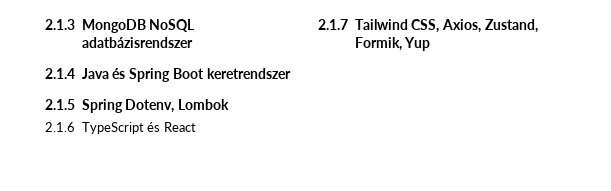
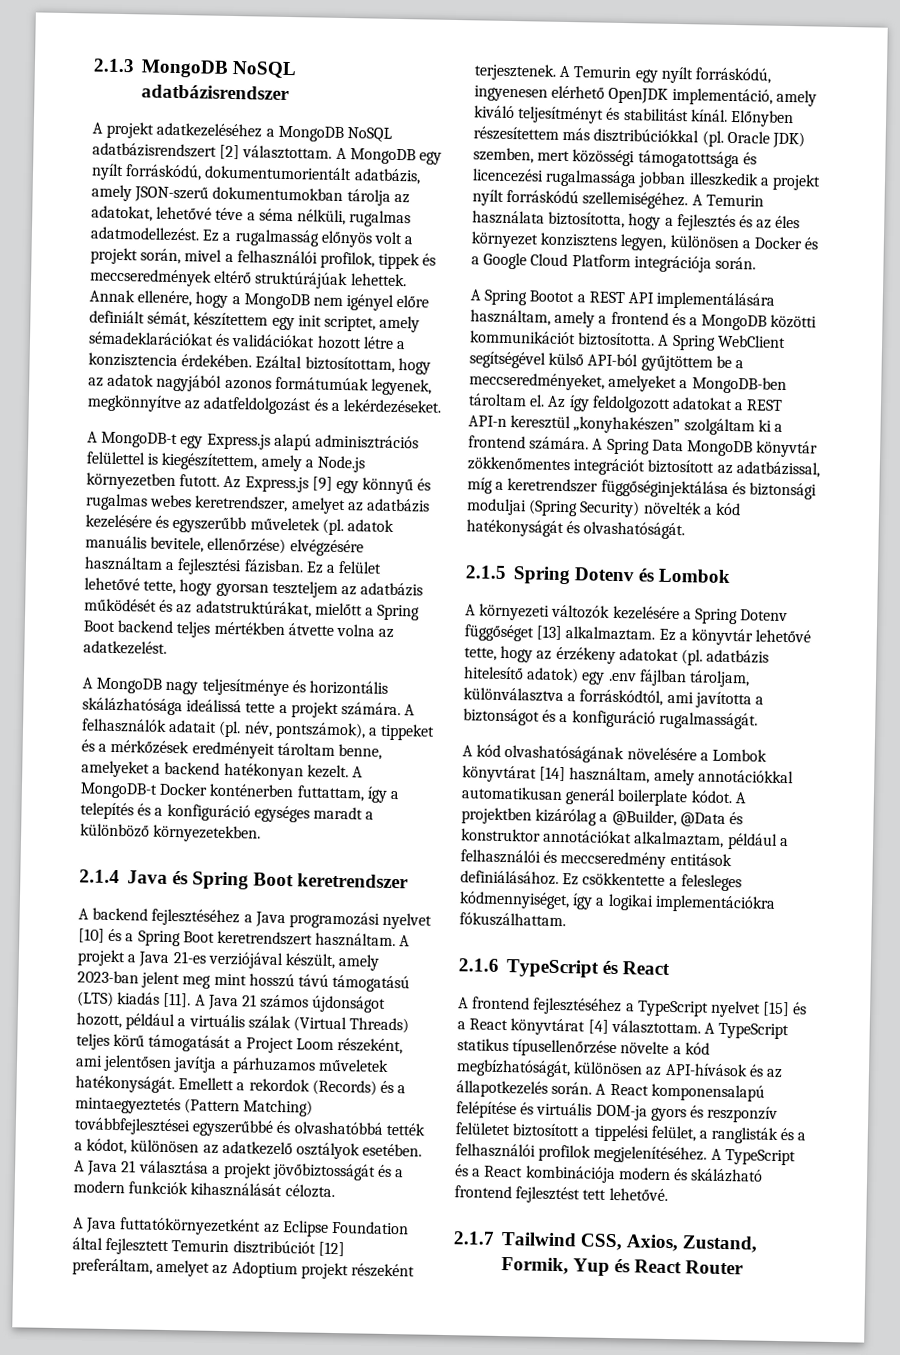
(193, 42) none -> [92,121,392,143] [92,142,442,165] [91,163,421,185] [91,184,410,206] [91,205,412,228] [90,226,414,248] [90,247,437,270] [90,268,407,290] [89,289,430,311] [89,310,421,333] [88,331,406,350] [88,352,431,375] [88,373,432,396] [87,394,441,415] [87,431,419,451] [86,451,365,473] [86,472,432,495] [85,493,430,515] [85,514,394,536] [85,535,364,557] [84,556,383,576] [84,577,424,598] [84,598,421,621] [83,620,395,638] [83,640,167,655] [82,677,388,697] [82,697,416,718] [81,718,436,741] [81,739,382,760] [81,760,363,781] [80,782,399,803] [80,802,375,823] [80,823,262,843] // A projekt adatkezeléséhez a MongoDB NoSQL adatbázisrendszert [2] választottam. A MongoDB egy nyílt forráskódú, dokumentumorientált adatbázis, amely JSON-szerű dokumentumokban tárolja az adatokat, lehetővé téve a séma nélküli, rugalmas adatmodellezést. Ez a rugalmasság előnyös volt a projekt során, mivel a felhasználói profilok, tippek és meccseredmények eltérő struktúrájúak lehettek. Annak ellenére, hogy a MongoDB nem igényel előre definiált sémát, készítettem egy init scriptet, amely sémadeklarációkat és validációkat hozott létre a konzisztencia érdekében. Ezáltal biztosítottam, hogy az adatok nagyjából azonos formátumúak legyenek, megkönnyítve az adatfeldolgozást és a lekérdezéseket. // A MongoDB-t egy Express.js alapú adminisztrációs felülettel is kiegészítettem, amely a Node.js környezetben futott. Az Express.js [9] egy könnyű és rugalmas webes keretrendszer, amelyet az adatbázis kezelésére és egyszerűbb műveletek (pl. adatok manuális bevitele, ellenőrzése) elvégzésére használtam a fejlesztési fázisban. Ez a felület lehetővé tette, hogy gyorsan teszteljem az adatbázis működését és az adatstruktúrákat, mielőtt a Spring Boot backend teljes mértékben átvette volna az adatkezelést. // A MongoDB nagy teljesítménye és horizontális skálázhatósága ideálissá tette a projekt számára. A felhasználók adatait (pl. név, pontszámok), a tippeket és a mérkőzések eredményeit tároltam benne, amelyeket a backend hatékonyan kezelt. A MongoDB-t Docker konténerben futtattam, így a telepítés és a konfiguráció egységes maradt a különböző környezetekben.
(291, 73) none -> [78,907,433,930] [78,928,411,948] [77,949,381,971] [77,970,411,993] [77,991,387,1013] [76,1012,410,1034] [76,1033,404,1055] [75,1054,389,1075] [75,1075,407,1096] [75,1096,314,1117] [74,1117,425,1137] [74,1138,423,1160] [74,1160,405,1181] [73,1180,335,1199] [73,1217,409,1237] [72,1237,345,1257] [72,1258,415,1280] [474,63,771,84] [474,85,817,107] [474,105,794,128] [473,126,805,149] [473,147,757,169] [472,168,821,191] [472,189,764,210] [472,210,801,232] [471,231,819,251] [471,252,756,273] [470,289,776,310] [470,309,818,331] [470,330,786,351] [469,351,744,372] [469,372,787,394] [468,393,784,413] [468,415,783,436] [468,435,819,458] [467,456,820,478] [467,477,817,500] [466,498,741,518] [466,519,686,540] // A backend fejlesztéséhez a Java programozási nyelvet [10] és a Spring Boot keretrendszert használtam. A projekt a Java 21-es verziójával készült, amely 2023-ban jelent meg mint hosszú távú támogatású (LTS) kiadás [11]. A Java 21 számos újdonságot hozott, például a virtuális szálak (Virtual Threads) teljes körű támogatását a Project Loom részeként, ami jelentősen javítja a párhuzamos műveletek hatékonyságát. Emellett a rekordok (Records) és a mintaegyeztetés (Pattern Matching) továbbfejlesztései egyszerűbbé és olvashatóbbá tették a kódot, különösen az adatkezelő osztályok esetében. A Java 21 választása a projekt jövőbiztosságát és a modern funkciók kihasználását célozta. // A Java futtatókörnyezetként az Eclipse Foundation által fejlesztett Temurin disztribúciót [12] preferáltam, amelyet az Adoptium projekt részeként terjesztenek. A Temurin egy nyílt forráskódú, ingyenesen elérhető OpenJDK implementáció, amely kiváló teljesítményt és stabilitást kínál. Előnyben részesítettem más disztribúciókkal (pl. Oracle JDK) szemben, mert közösségi támogatottsága és licencezési rugalmassága jobban illeszkedik a projekt nyílt forráskódú szellemiségéhez. A Temurin használata biztosította, hogy a fejlesztés és az éles környezet konzisztens legyen, különösen a Docker és a Google Cloud Platform integrációja során. // A Spring Bootot a REST API implementálására használtam, amely a frontend és a MongoDB közötti kommunikációt biztosította. A Spring WebClient segítségével külső API-ból gyűjtöttem be a meccseredményeket, amelyeket a MongoDB-ben tároltam el. Az így feldolgozott adatokat a REST API-n keresztül „konyhakészen” szolgáltam ki a frontend számára. A Spring Data MongoDB könyvtár zökkenőmentes integrációt biztosított az adatbázissal, míg a keretrendszer függőséginjektálása és biztonsági moduljai (Spring Security) növelték a kód hatékonyságát és olvashatóságát.
[125,99,175,113] Dotenv, -> [573,567,655,582] Dotenv és
[45,122,196,134] 2.1.6 TypeScript és React -> [465,603,789,625] [464,624,812,646] [464,645,770,666] [463,666,750,688] [463,687,764,709] [463,708,758,730] [462,744,767,764] [462,765,794,786] [461,786,746,807] [461,807,743,827] [461,828,789,850] [460,849,732,869] [460,870,742,892] [459,891,776,913] [459,912,566,928] [458,958,671,978] [458,996,808,1018] [457,1018,790,1040] [457,1038,710,1058] [456,1059,783,1079] [456,1080,765,1102] [456,1101,779,1123] [455,1122,807,1144] [455,1143,796,1166] [455,1164,764,1184] [454,1185,668,1204] A környezeti változók kezelésére a Spring Dotenv függőséget [13] alkalmaztam. Ez a könyvtár lehetővé tette, hogy az érzékeny adatokat (pl. adatbázis hitelesítő adatok) egy .env fájlban tároljam, különválasztva a forráskódtól, ami javította a biztonságot és a konfiguráció rugalmasságát. // A kód olvashatóságának növelésére a Lombok könyvtárat [14] használtam, amely annotációkkal automatikusan generál boilerplate kódot. A projektben kizárólag a @Builder, @Data és konstruktor annotációkat alkalmaztam, például a felhasználói és meccseredmény entitások definiálásához. Ez csökkentette a felesleges kódmennyiséget, így a logikai implementációkra fókuszálhattam. // 2.1.6 TypeScript és React // A frontend fejlesztéséhez a TypeScript nyelvet [15] és a React könyvtárat [4] választottam. A TypeScript statikus típusellenőrzése növelte a kód megbízhatóságát, különösen az API-hívások és az állapotkezelés során. A React komponensalapú felépítése és virtuális DOM-ja gyors és reszponzív felületet biztosított a tippelési felület, a ranglisták és a felhasználói profilok megjelenítéséhez. A TypeScript és a React kombinációja modern és skálázható frontend fejlesztést tett lehetővé.
(431, 44) none -> [614,1259,745,1275] és React Router

